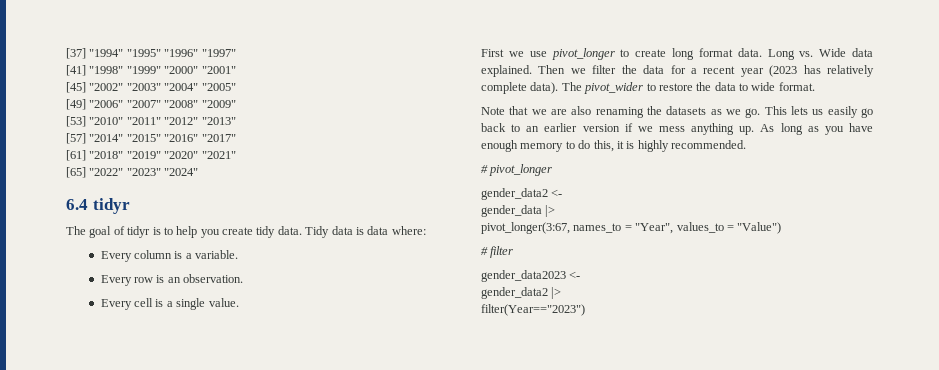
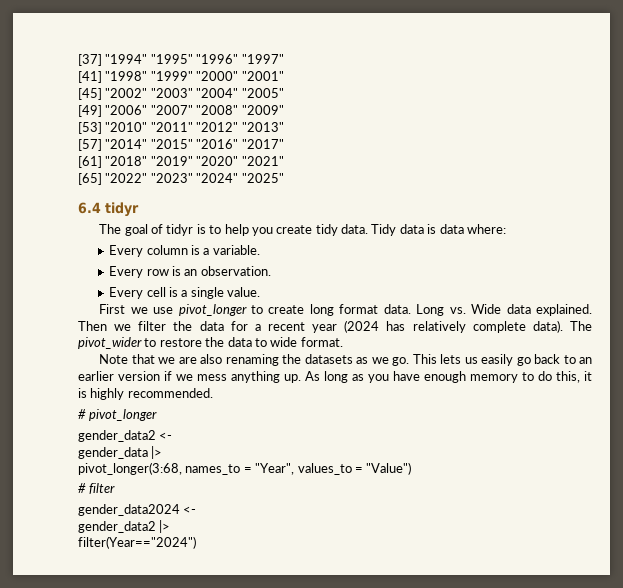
(199, 172) none -> [241,173,284,183] "2025"
[769,65,798,77] (2023 -> [344,320,380,333] (2024
[481,222,570,234] pivot_longer(3:67, -> [78,462,182,475] pivot_longer(3:68,
[481,270,566,282] gender_data2023 -> [78,504,180,516] gender_data2024
[481,304,585,316] filter(Year=="2023") -> [78,536,196,549] filter(Year=="2024")

